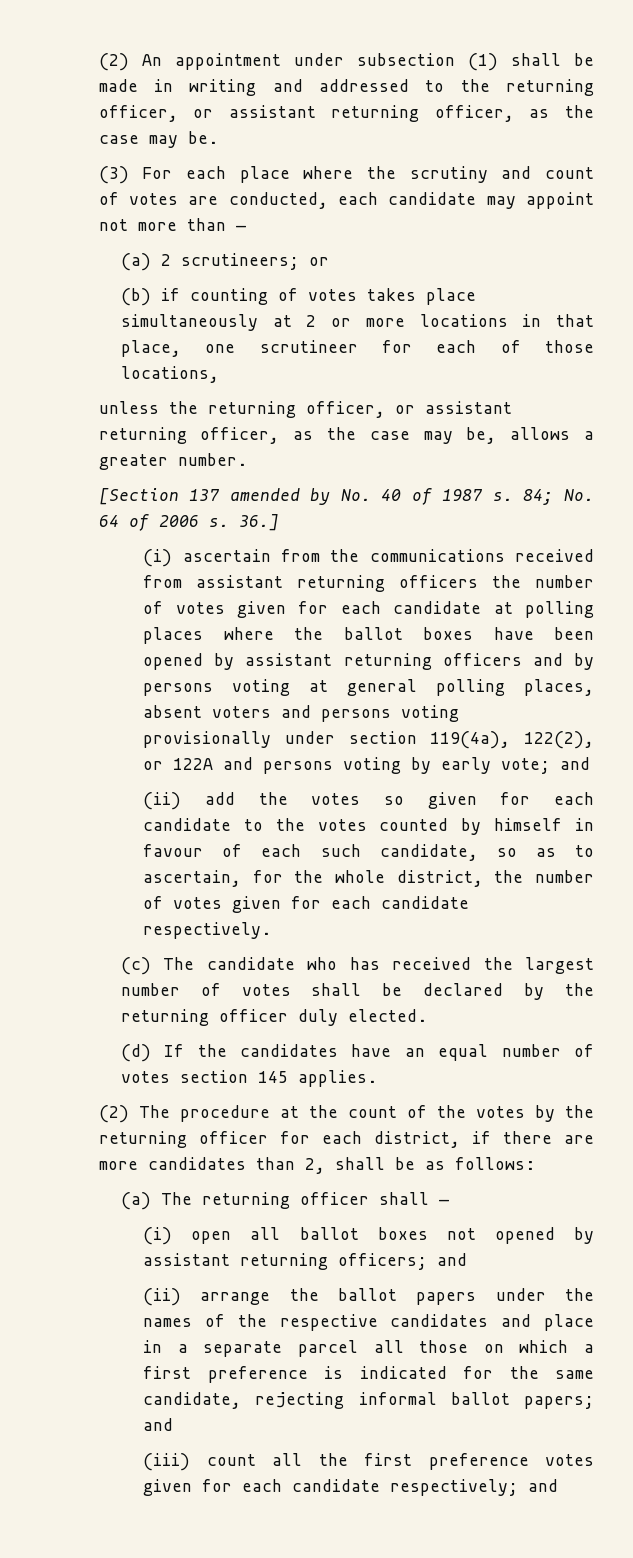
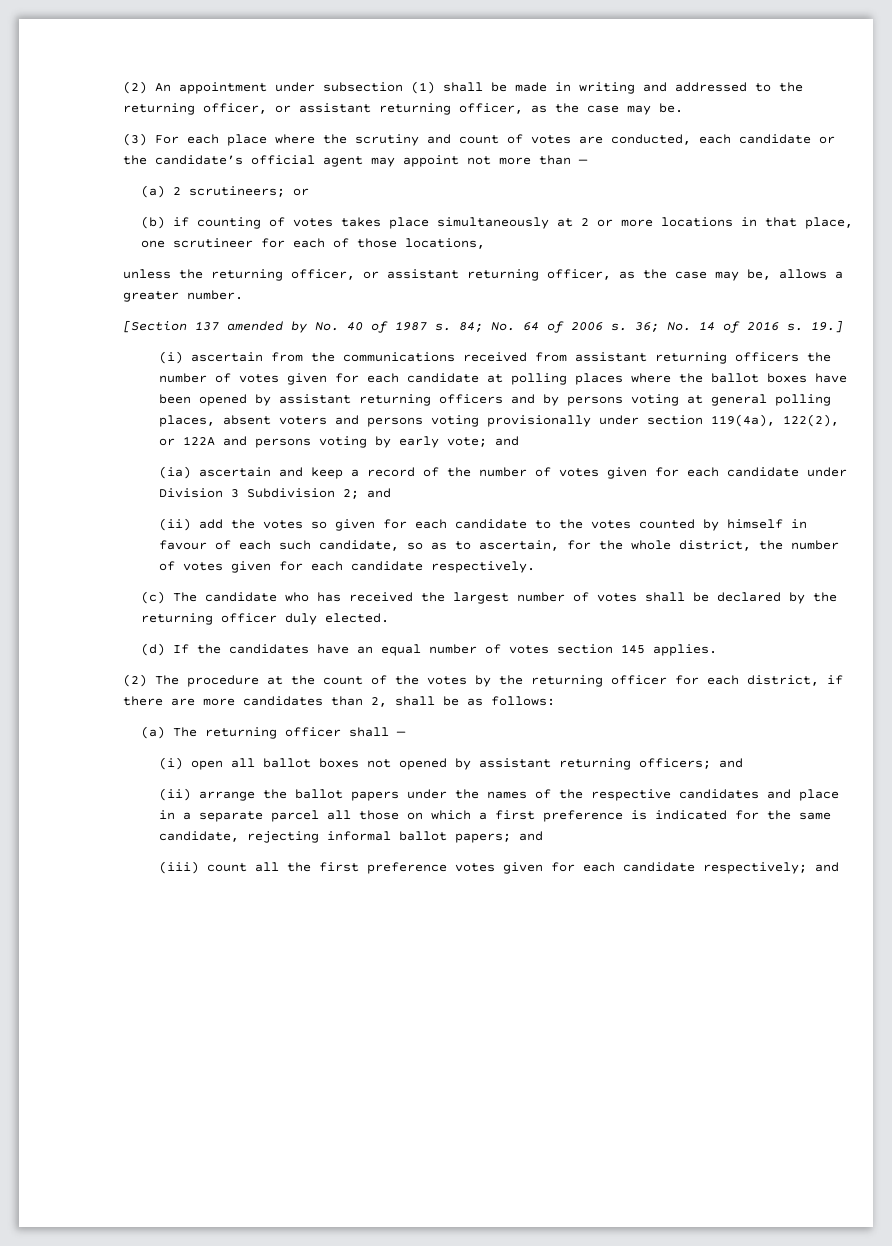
(477, 198) none -> [819,136,836,144] [123,155,364,167] or the candidate’s official agent
[238,514,279,531] 36.] -> [635,320,844,333] 36; No. 14 of 2016 s. 19.]
(591, 763) none -> [158,466,847,479] [158,488,391,499] // (ia) ascertain and keep a record of the number of votes given for each candidate under Division 3 Subdivision 2; and

